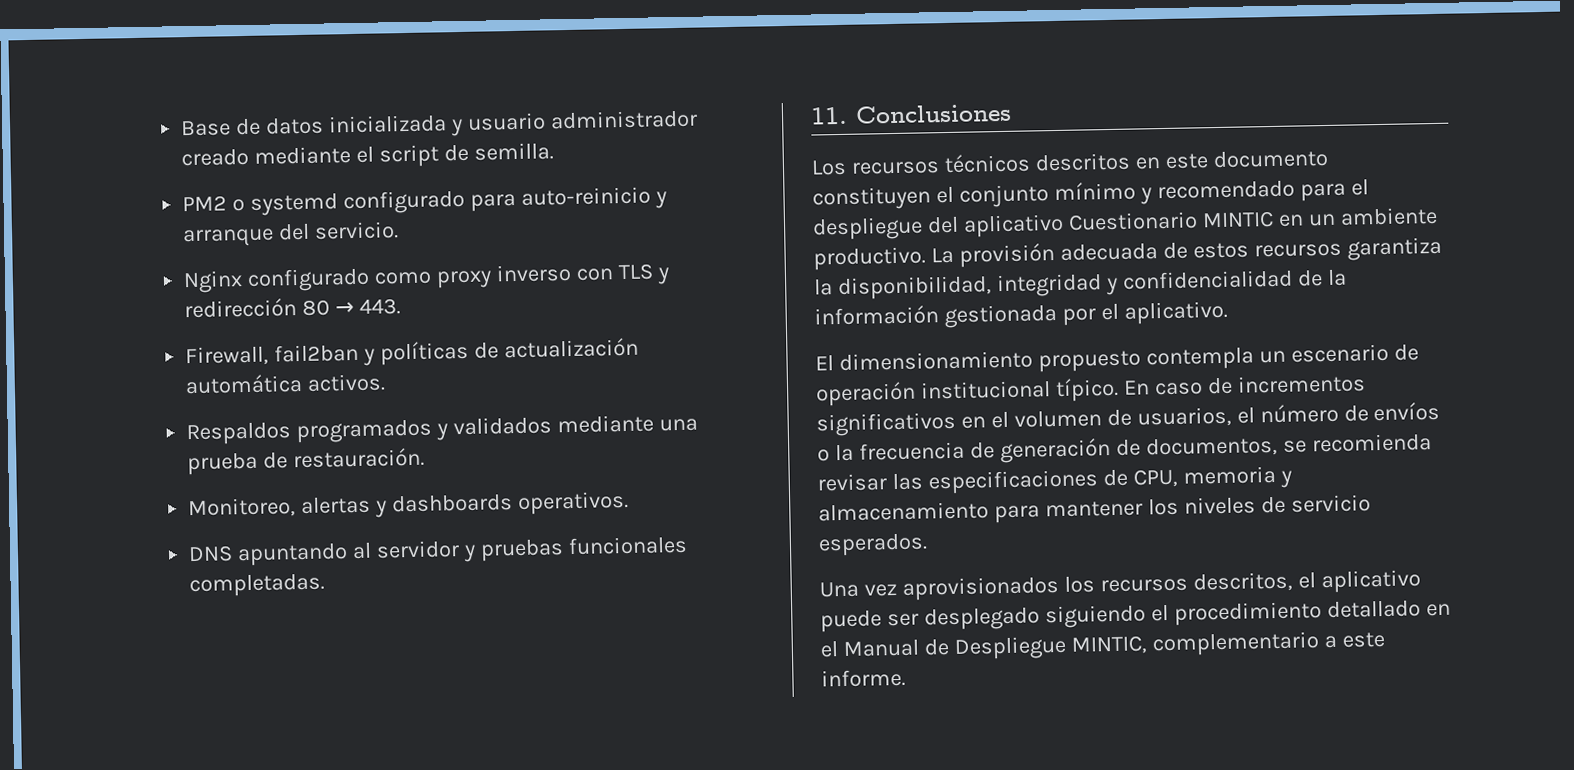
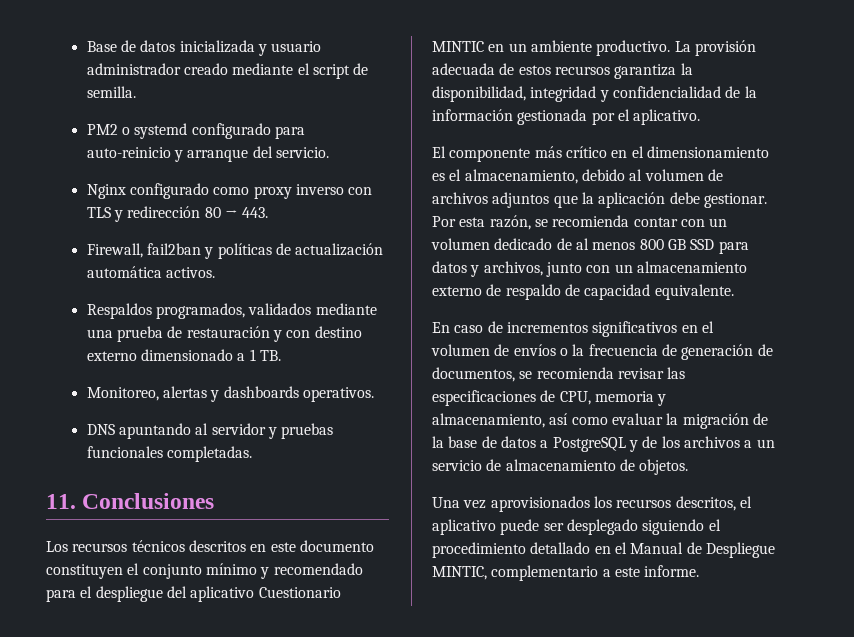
[296,419,449,444] programados y -> [156,303,246,319] programados,
[293,447,426,469] restauración. -> [186,326,362,342] [86,349,282,361] restauración y con destino externo dimensionado a 1 TB.
[838,343,1419,373] [815,377,1119,407] dimensionamiento propuesto contempla un escenario de operación institucional típico. -> [449,146,769,162] [432,169,723,184] [432,192,767,208] [432,215,728,230] [431,238,749,254] [432,261,747,277] [432,284,734,300] componente más crítico en el dimensionamiento es el almacenamiento, debido al volumen de archivos adjuntos que la aplicación debe gestionar. Por esta razón, se recomienda contar con un volumen dedicado de al menos 800 GB SSD para datos y archivos, junto con un almacenamiento externo de respaldo de capacidad equivalente. //
[1136,403,1369,428] usuarios, el número de -> (510, 350) none
[818,494,1371,524] [818,533,928,557] almacenamiento para mantener los niveles de servicio esperados. -> [432,413,768,429] [432,436,775,452] [432,459,689,475] almacenamiento, así como evaluar la migración de la base de datos a PostgreSQL y de los archivos a un servicio de almacenamiento de objetos.

